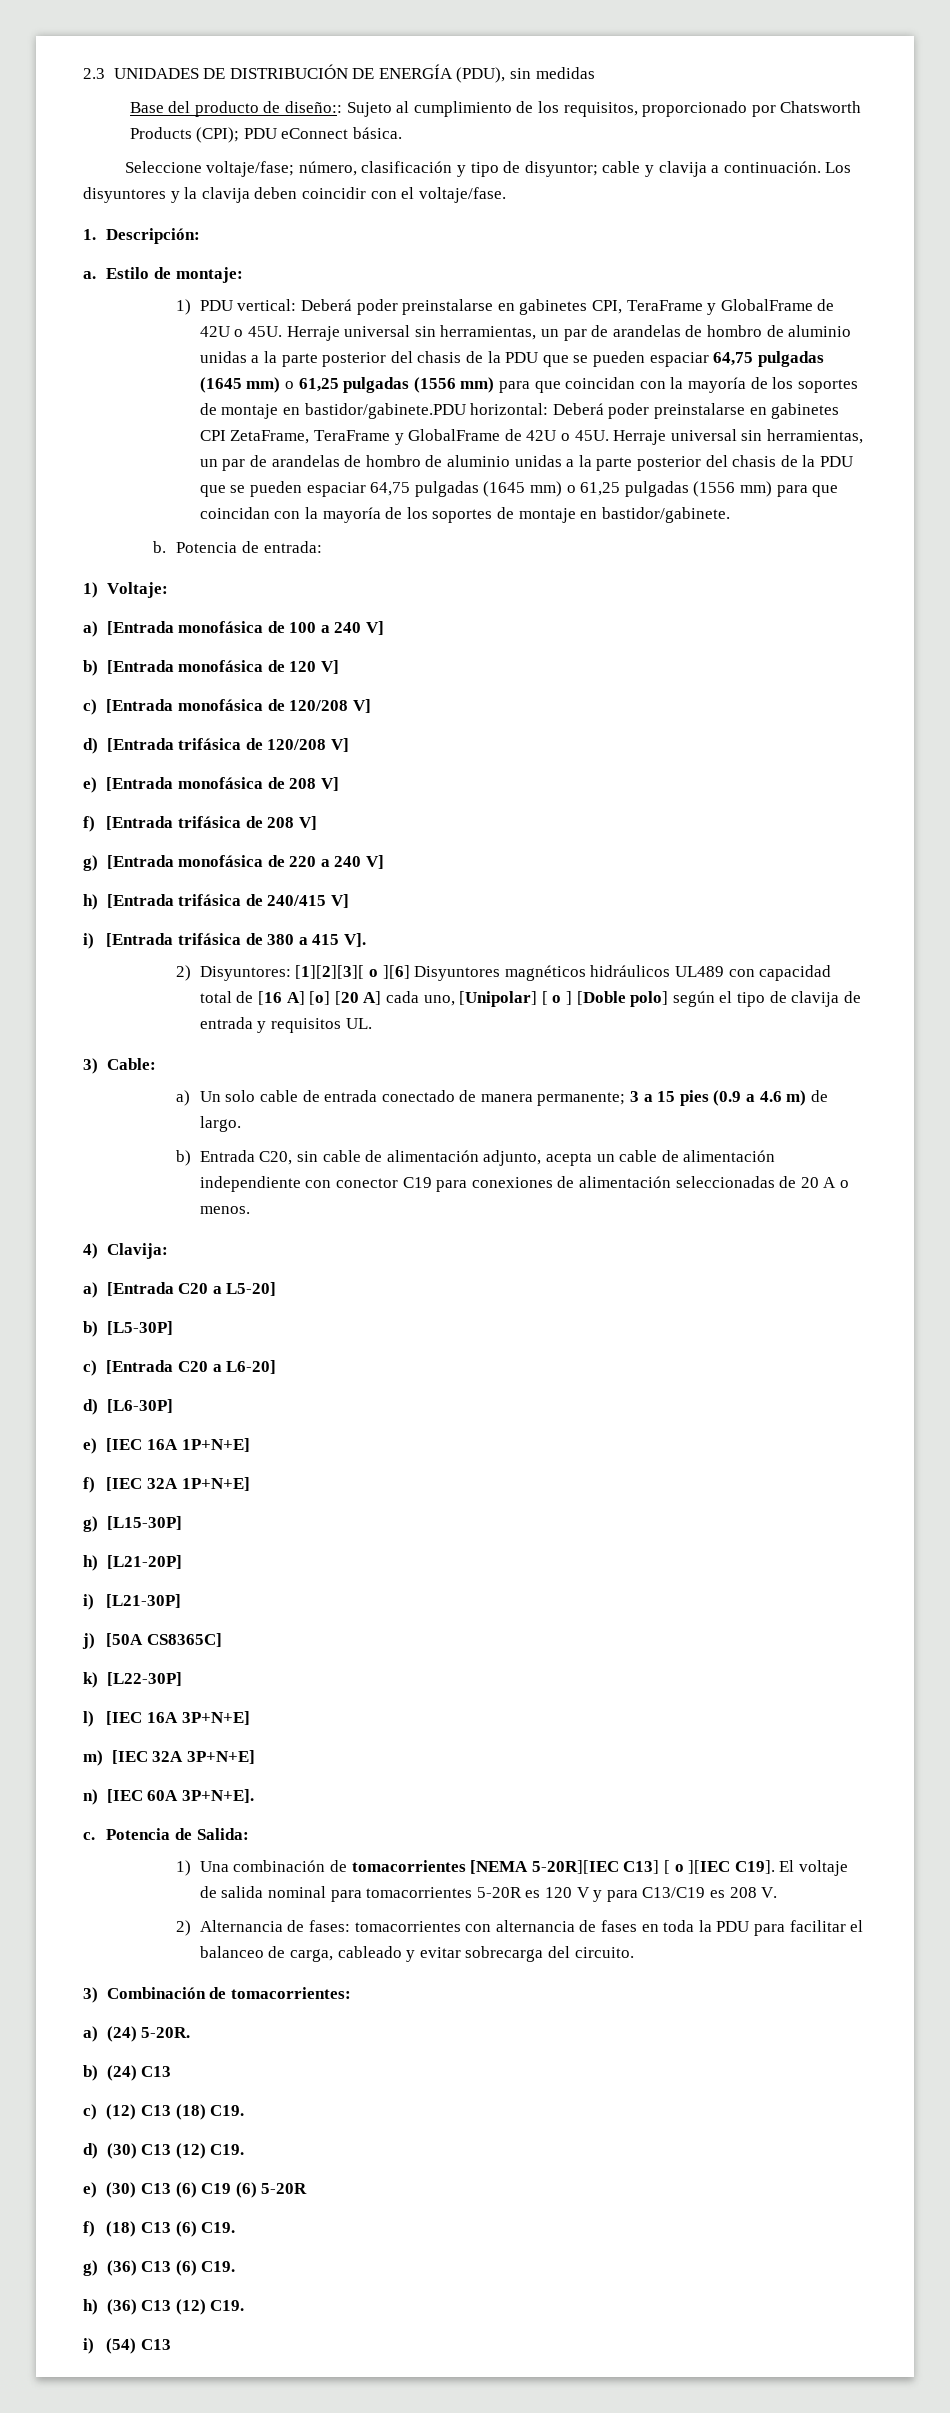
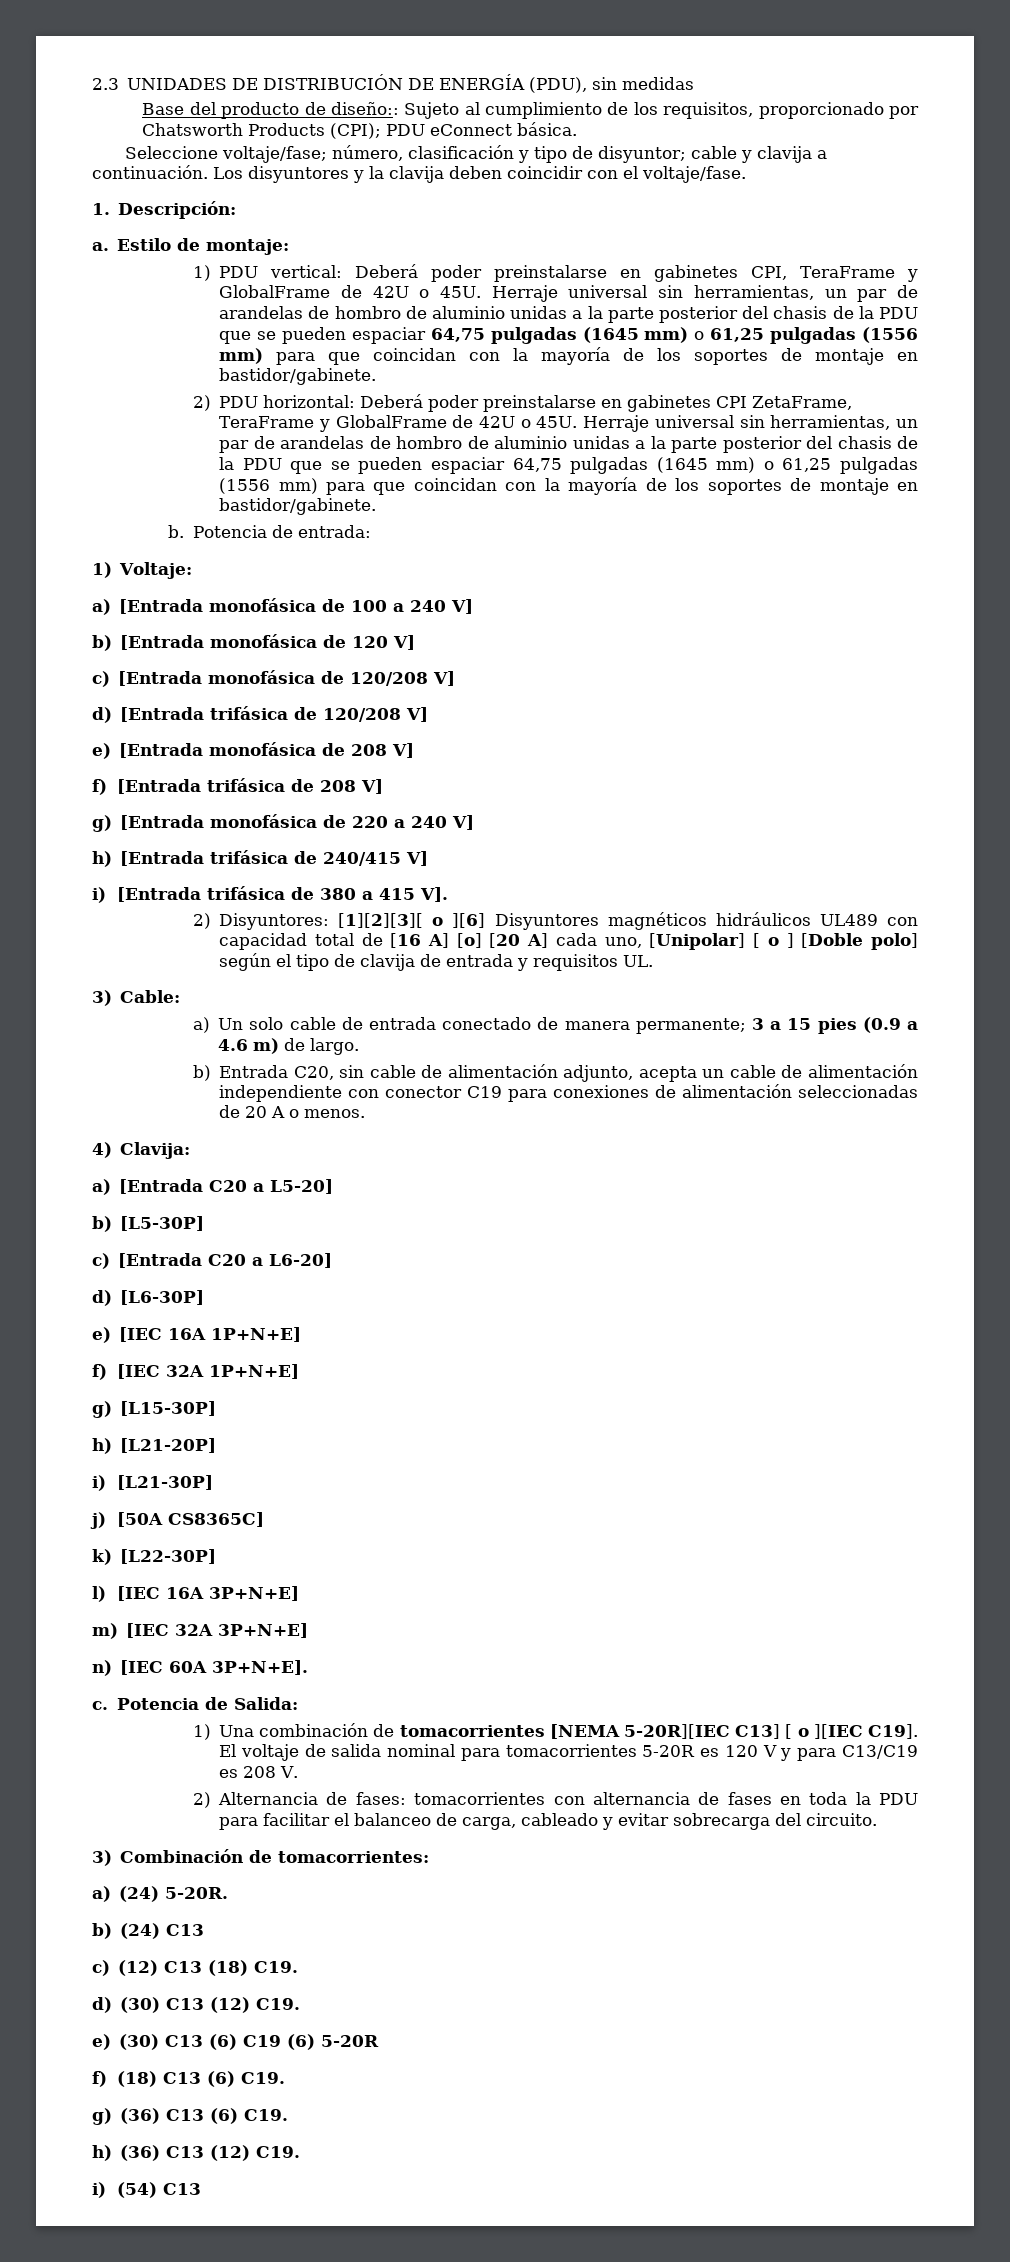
[304,403,466,419] bastidor/gabinete.PDU -> [219,368,377,385] [192,395,259,411] bastidor/gabinete. // 2) PDU

